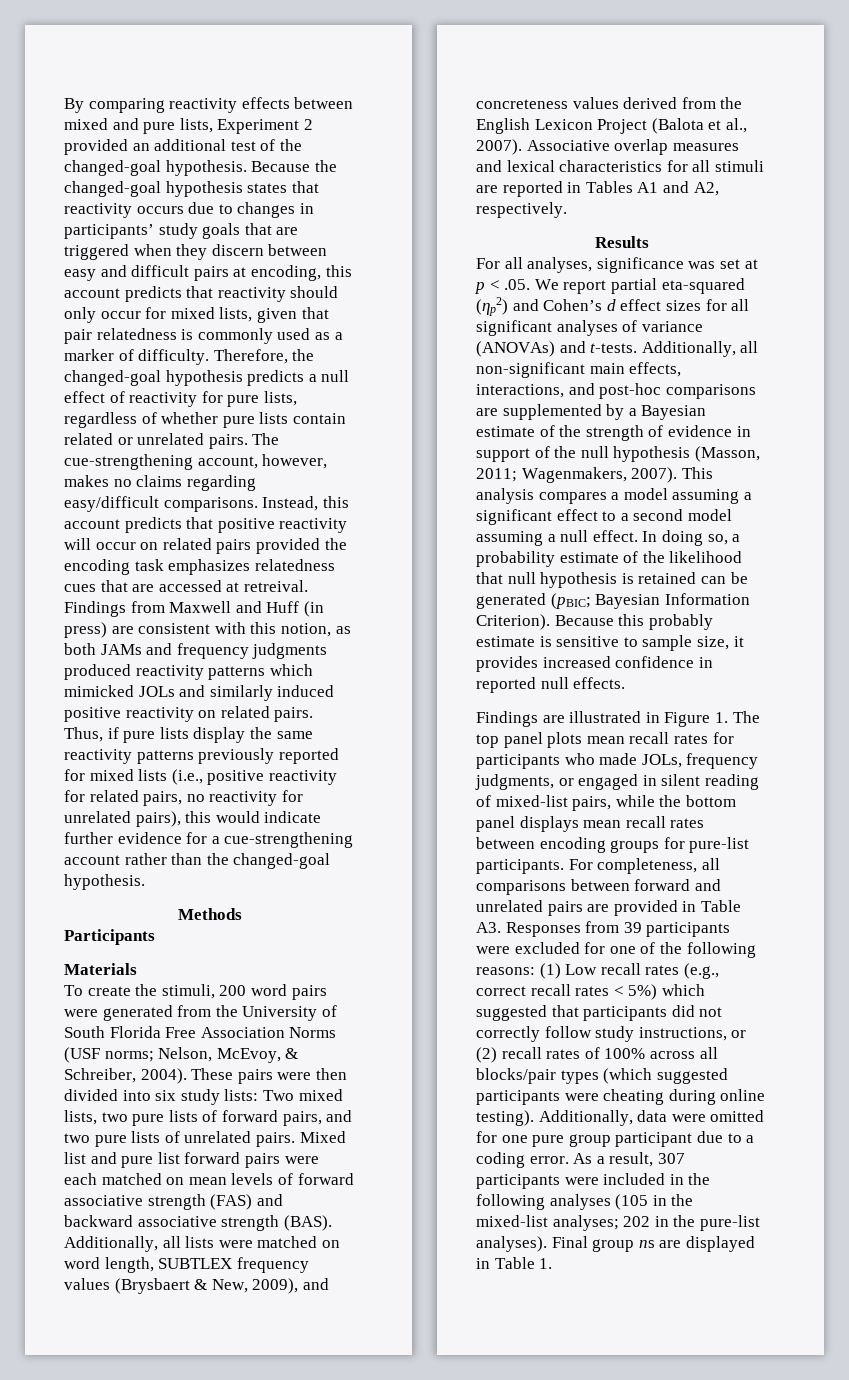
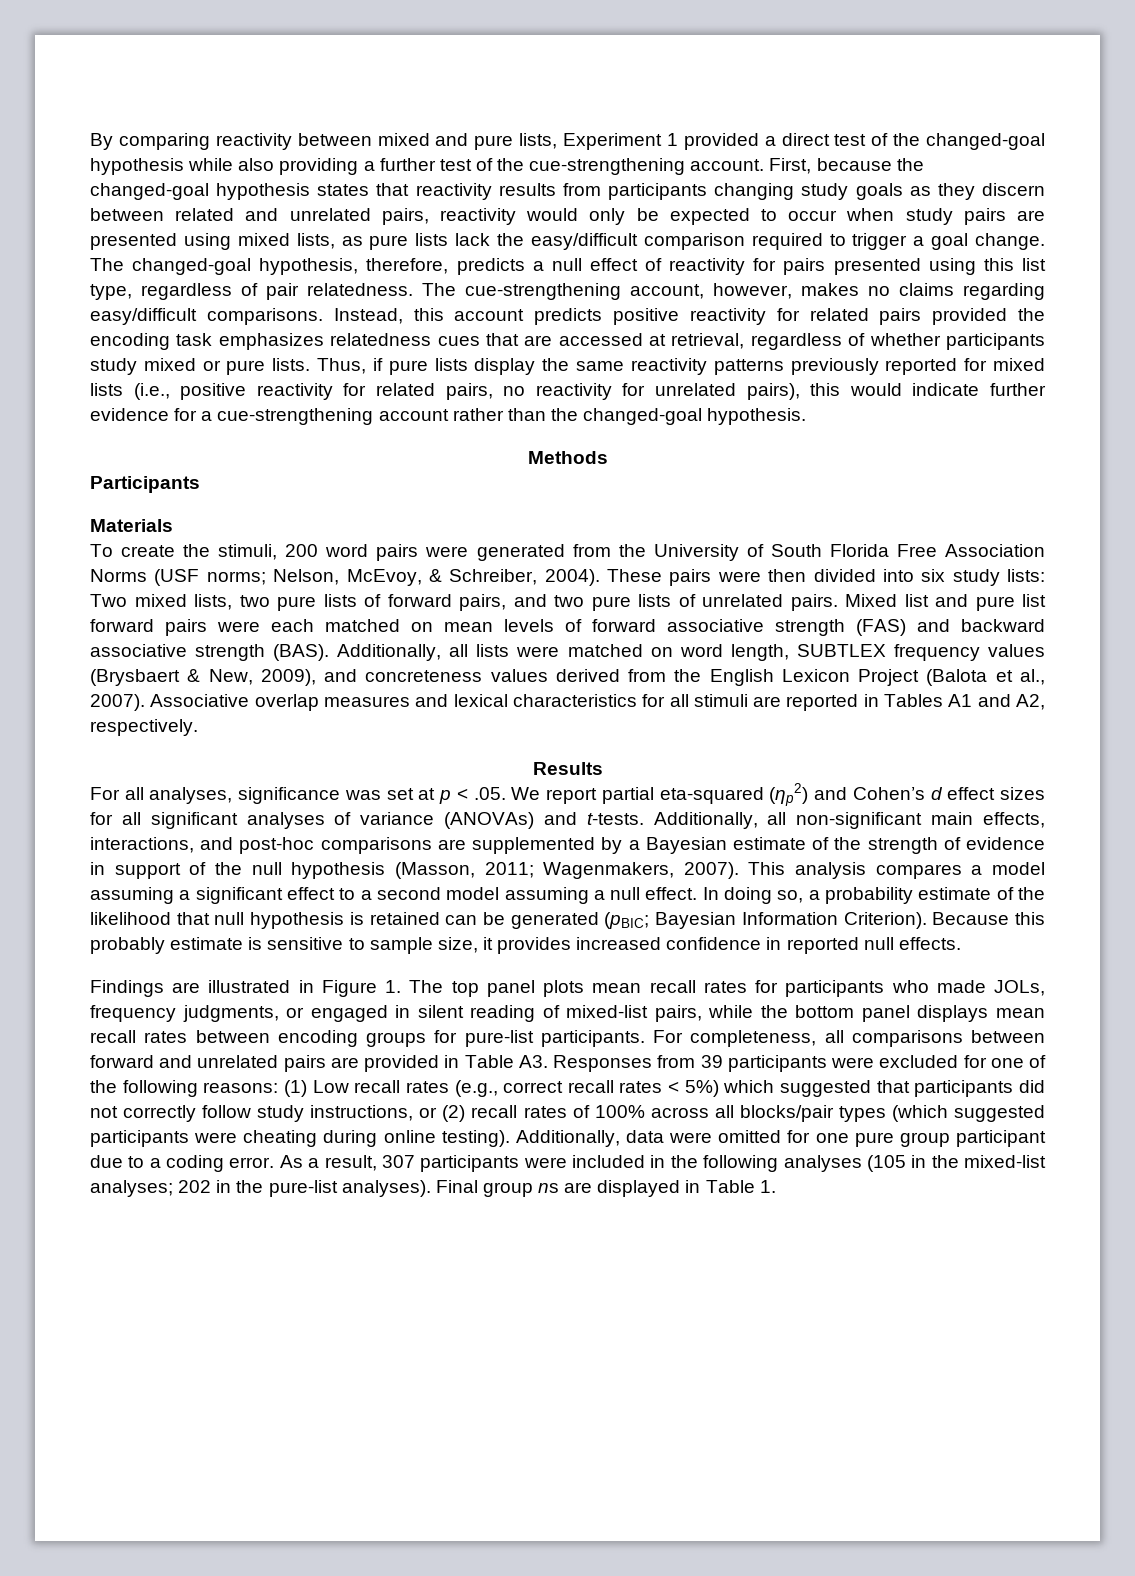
[241,97,290,109] effects -> (292, 141) none
[303,119,313,130] [64,139,302,155] [64,160,311,176] 2 provided an additional test of the changed-goal hypothesis. Because -> [666,133,1045,150] [90,158,892,175] 1 provided a direct test of the changed-goal hypothesis while also providing a further test of the cue-strengthening account. First, because
[136,202,314,218] [64,223,299,239] [64,244,328,260] [64,265,352,281] [64,286,339,302] [64,307,329,323] [64,328,343,344] [64,349,315,365] [64,370,243,386] occurs due to changes in participants’ study goals that are triggered when they discern between easy and difficult pairs at encoding, this account predicts that reactivity should only occur for mixed lists, given that pair relatedness is commonly used as a marker of difficulty. Therefore, the changed-goal hypothesis -> [498,183,1045,200] [90,208,1046,225] [90,233,1045,250] [90,258,449,275] results from participants changing study goals as they discern between related and unrelated pairs, reactivity would only be expected to occur when study pairs are presented using mixed lists, as pure lists lack the easy/difficult comparison required to trigger a goal change. The changed-goal hypothesis, therefore,
[227,391,297,407] [64,412,346,428] [64,433,248,449] pure lists, regardless of whether pure lists contain related or unrelated pairs. -> [783,258,1046,275] [90,283,413,300] pairs presented using this list type, regardless of pair relatedness.
[186,517,348,533] [64,538,159,550] that positive reactivity will occur on -> [613,308,800,325] positive reactivity for
[243,580,308,592] [64,601,324,617] [64,622,351,638] [64,643,328,659] [64,664,313,680] [64,685,335,701] [64,706,314,722] retreival. Findings from Maxwell and Huff (in press) are consistent with this notion, as both JAMs and frequency judgments produced reactivity patterns which mimicked JOLs and similarly induced positive reactivity on related pairs. -> [671,333,1045,350] [90,358,311,375] retrieval, regardless of whether participants study mixed or pure lists.

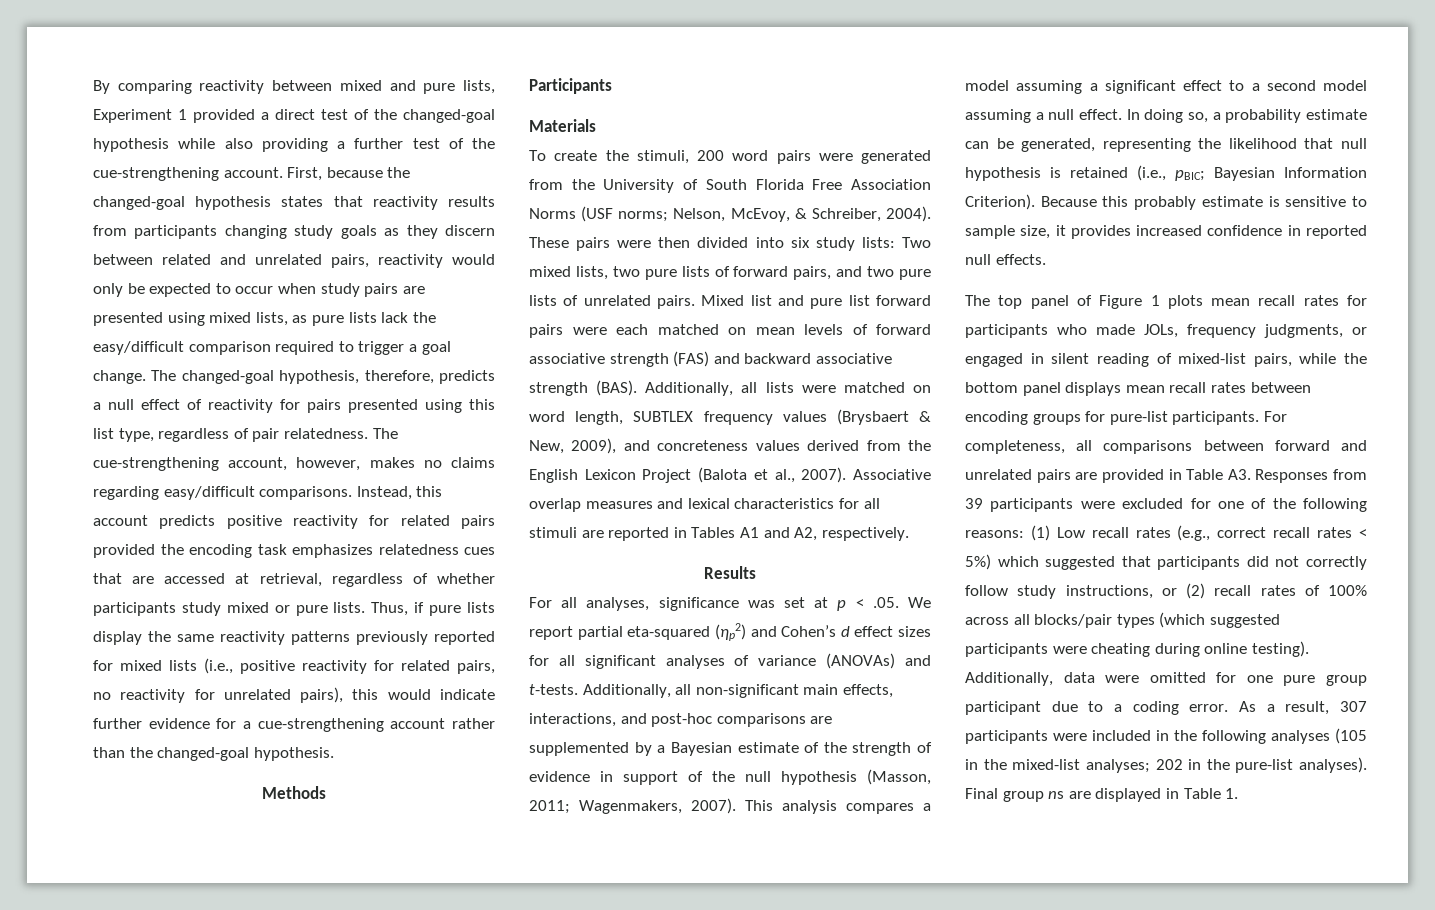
[996,887,1014,900] of -> [965,138,1191,152] can be generated, representing
[445,912,650,929] can be generated (pBIC; -> [1137,165,1205,181] (i.e., pBIC;
[90,980,535,997] Findings are illustrated in Figure 1. The top panel -> [965,295,1160,309] The top panel of Figure 1

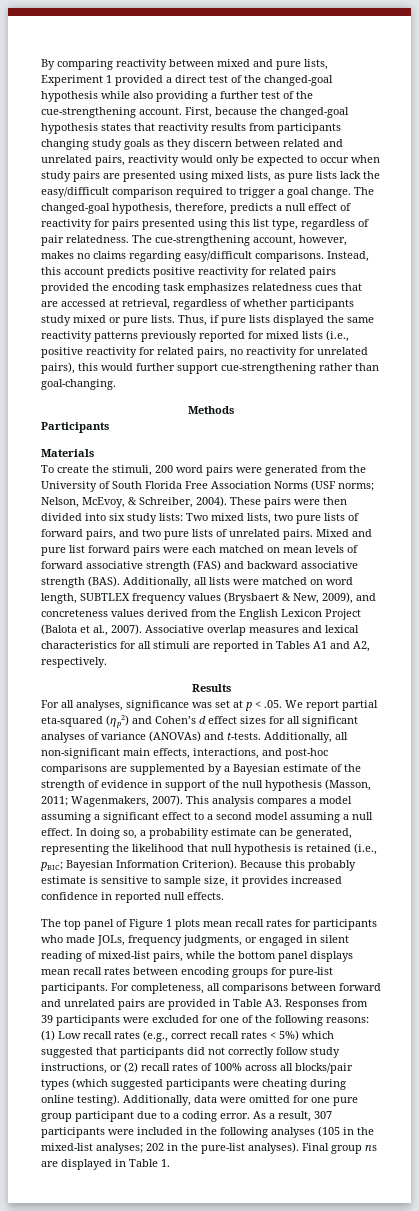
[93,631,142,645] display -> [273,315,324,326] displayed
[440,689,495,700] [93,718,495,732] [93,747,334,761] indicate further evidence for a cue-strengthening account rather than the changed-goal hypothesis. -> [136,363,379,374] [41,379,116,390] further support cue-strengthening rather than goal-changing.
[750,295,772,306] list -> (349, 533) none

